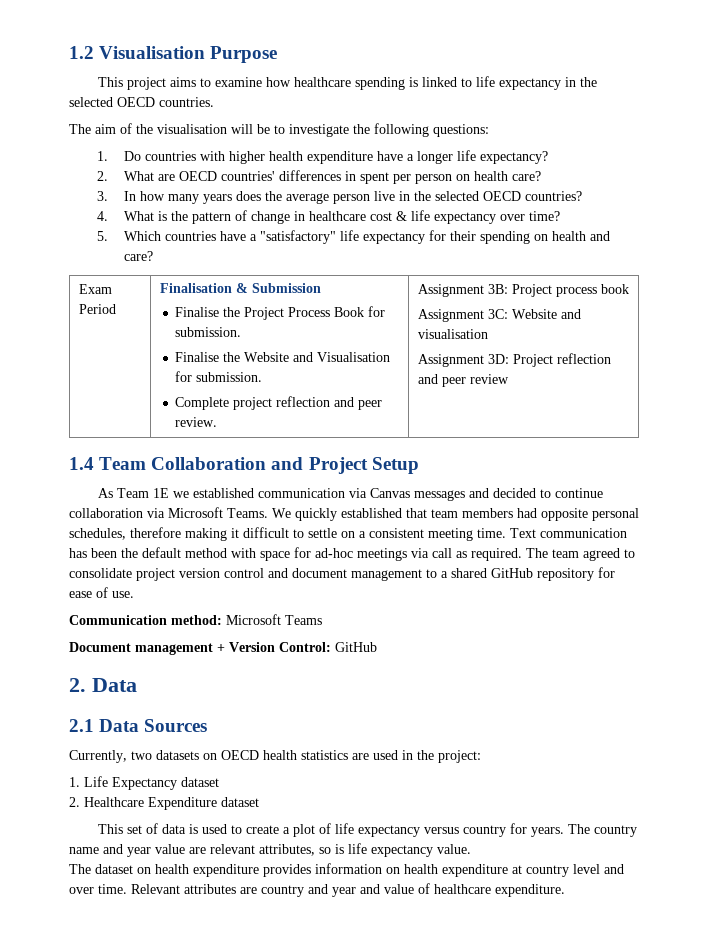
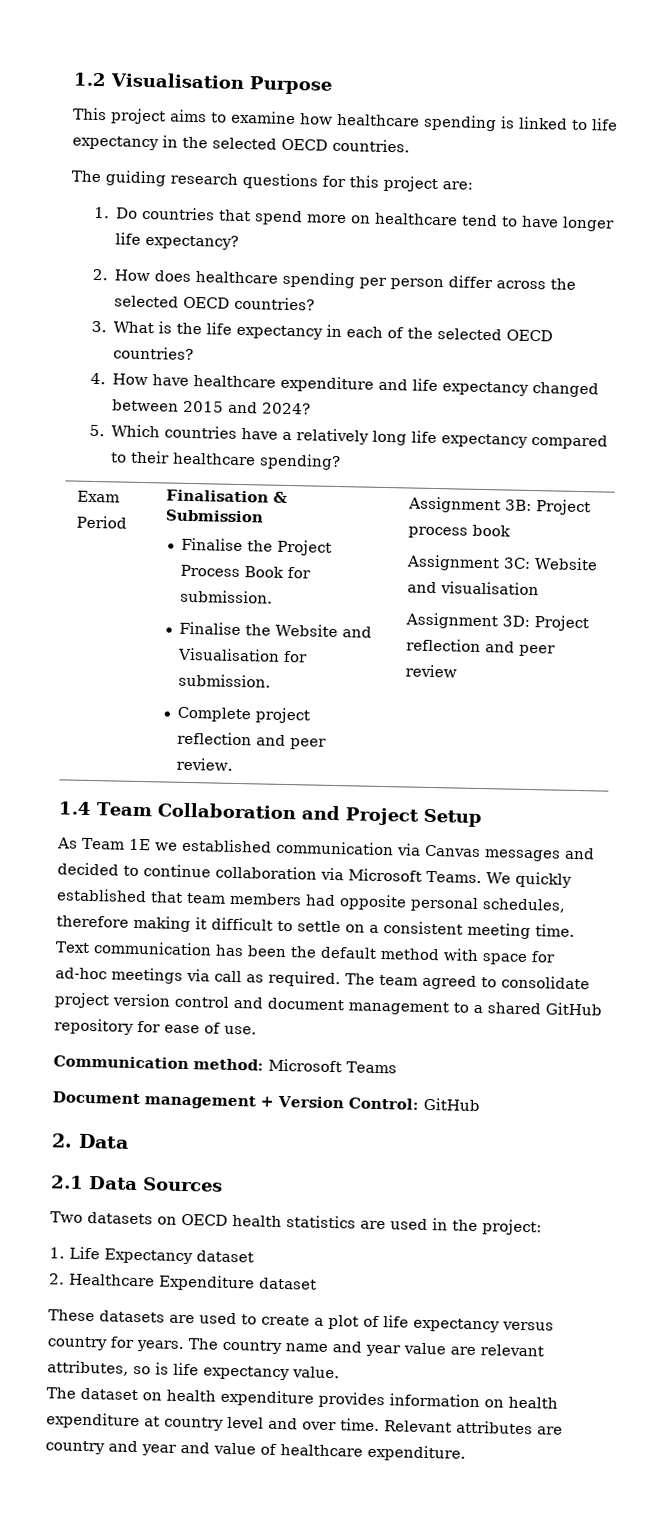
[95,123,489,137] [96,150,549,164] [96,170,542,184] [96,191,583,204] [96,211,108,221] aim of the visualisation will be to investigate the following questions: // 1. Do countries with higher health expenditure have a longer life expectancy? // 2. What are OECD countries' differences in spent per person on health care? // 3. In how many years does the average person live in the selected OECD countries? // 4. -> [105,170,473,193] [93,206,616,232] [115,232,240,250] [91,268,577,291] [114,295,316,311] [90,320,107,333] guiding research questions for this project are: // 1. Do countries that spend more on healthcare tend to have longer life expectancy? // 2. How does healthcare spending per person differ across the selected OECD countries? // 3.
[192,210,561,224] pattern of change in healthcare cost & life expectancy over time? -> [206,322,554,342] [113,346,195,361] [89,372,600,398] [112,399,312,415] life expectancy in each of the selected OECD countries? // 4. How have healthcare expenditure and life expectancy changed between 2015 and 2024?
[260,230,611,244] [124,251,154,261] "satisfactory" life expectancy for their spending on health and care? -> [296,428,609,450] [111,450,342,471] relatively long life expectancy compared to their healthcare spending?
[69,750,152,763] Currently, two -> [50,1211,83,1223] Two
[98,823,199,834] This set of data is -> [48,1309,195,1324] These datasets are

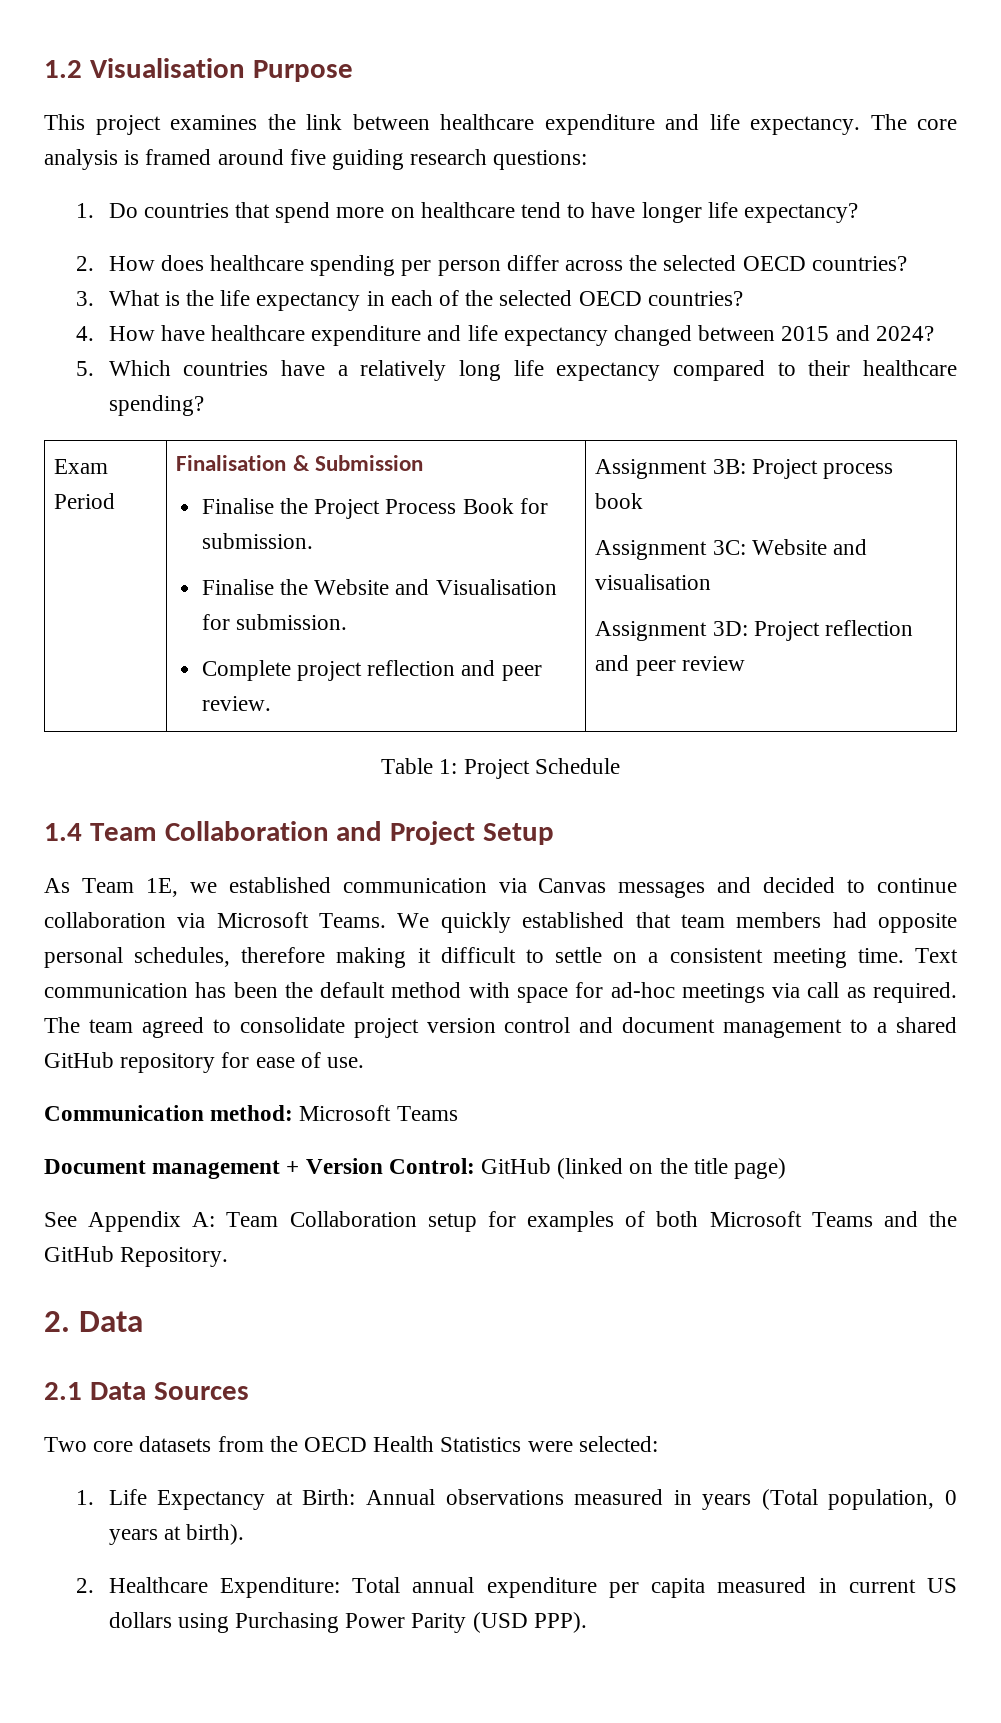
[170,109,618,132] [72,135,410,153] [71,170,473,193] aims to examine how healthcare spending is linked to life expectancy in the selected OECD countries. // The guiding research questions for this project are: -> [170,114,957,135] [44,149,588,170] examines the link between healthcare expenditure and life expectancy. The core analysis is framed around five guiding research questions:
(457, 671) none -> [381,758,620,779] // Table 1: Project Schedule
[128,838,151,851] 1E -> [145,878,178,897] 1E,
(480, 1104) none -> [557,1158,787,1179] [44,1211,958,1232] [44,1246,229,1267] (linked on the title page) // See Appendix A: Team Collaboration setup for examples of both Microsoft Teams and the GitHub Repository.
[87,1212,542,1236] [49,1246,254,1265] [49,1273,317,1292] [48,1309,554,1333] [47,1336,544,1357] [47,1360,340,1381] [46,1387,558,1409] [46,1412,563,1435] [45,1440,466,1462] datasets on OECD health statistics are used in the project: // 1. Life Expectancy dataset // 2. Healthcare Expenditure dataset // These datasets are used to create a plot of life expectancy versus country for years. The country name and year value are relevant attributes, so is life expectancy value. // The dataset on health expenditure provides information on health expenditure at country level and over time. Relevant attributes are country and year and value of healthcare expenditure. -> [93,1436,658,1452] [76,1489,957,1510] [108,1524,244,1545] [76,1577,957,1598] [108,1612,587,1633] core datasets from the OECD Health Statistics were selected: // 1. Life Expectancy at Birth: Annual observations measured in years (Total population, 0 years at birth). // 2. Healthcare Expenditure: Total annual expenditure per capita measured in current US dollars using Purchasing Power Parity (USD PPP).

